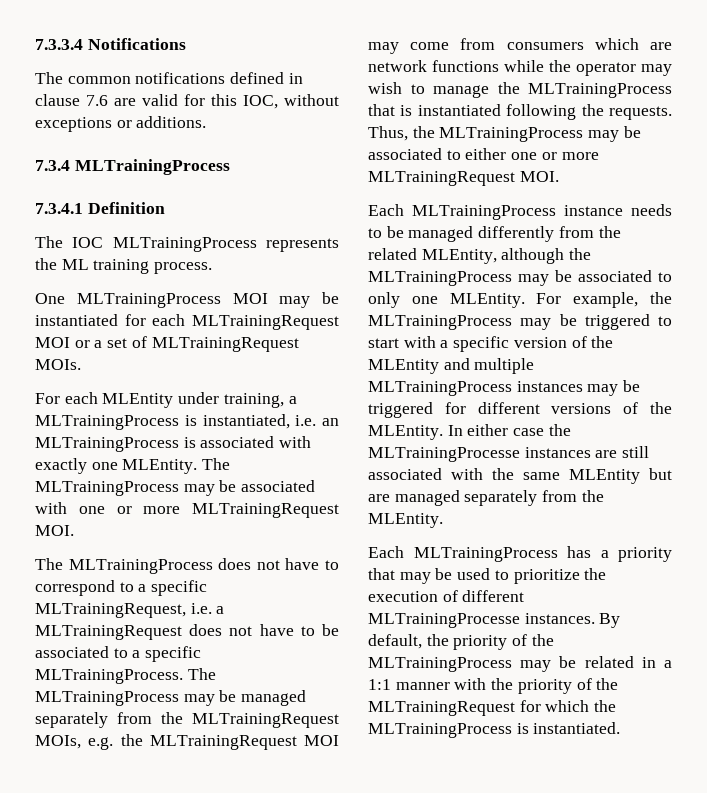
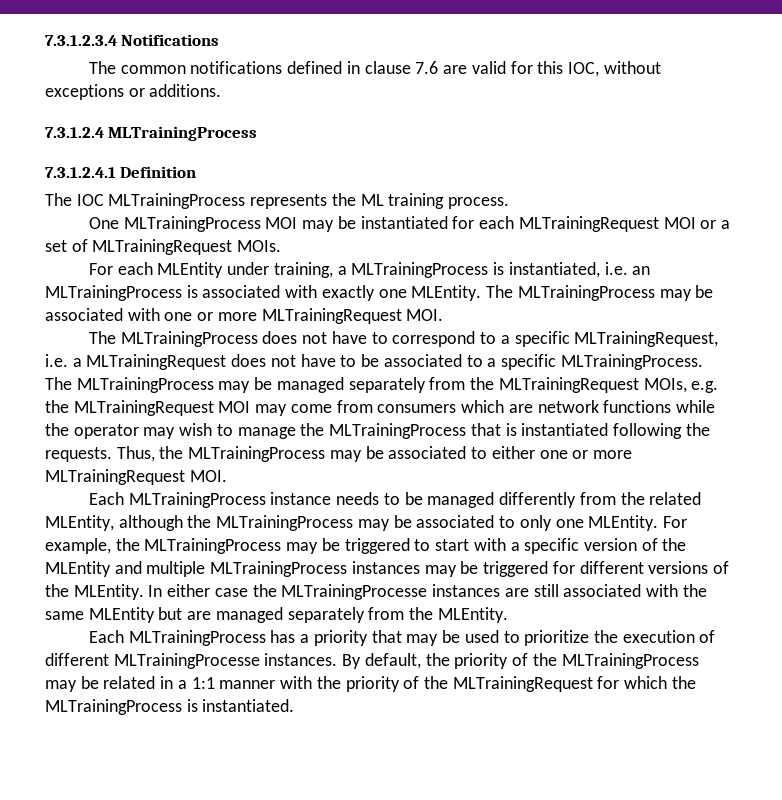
[35,39,83,50] 7.3.3.4 -> [45,35,117,46] 7.3.1.2.3.4
[35,160,70,171] 7.3.4 -> [45,127,104,138] 7.3.1.2.4
[35,203,83,214] 7.3.4.1 -> [45,167,116,178] 7.3.1.2.4.1

